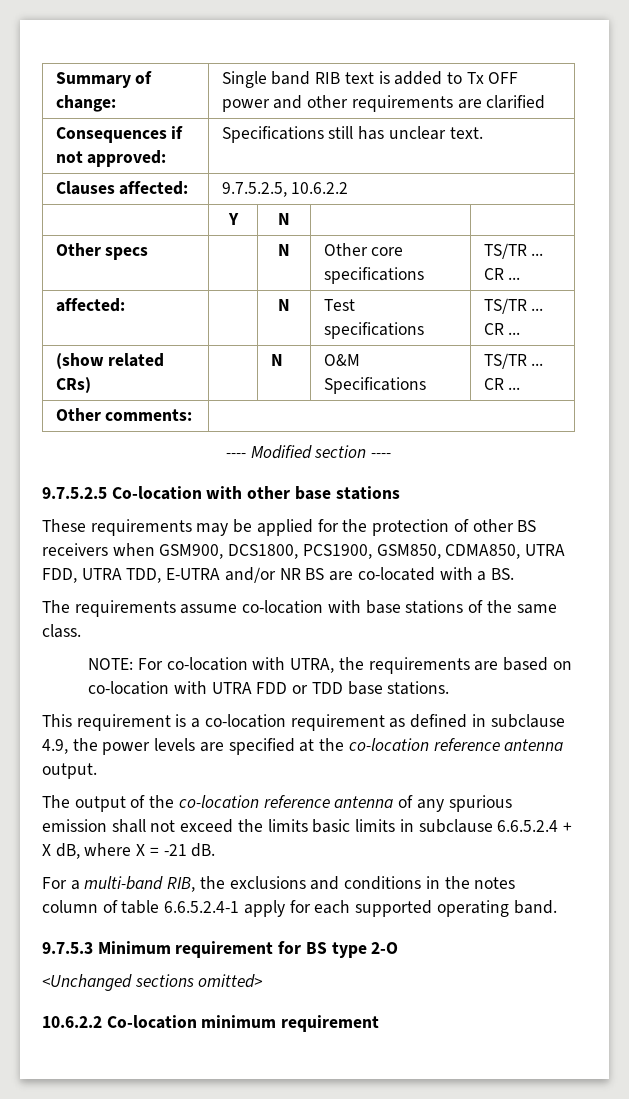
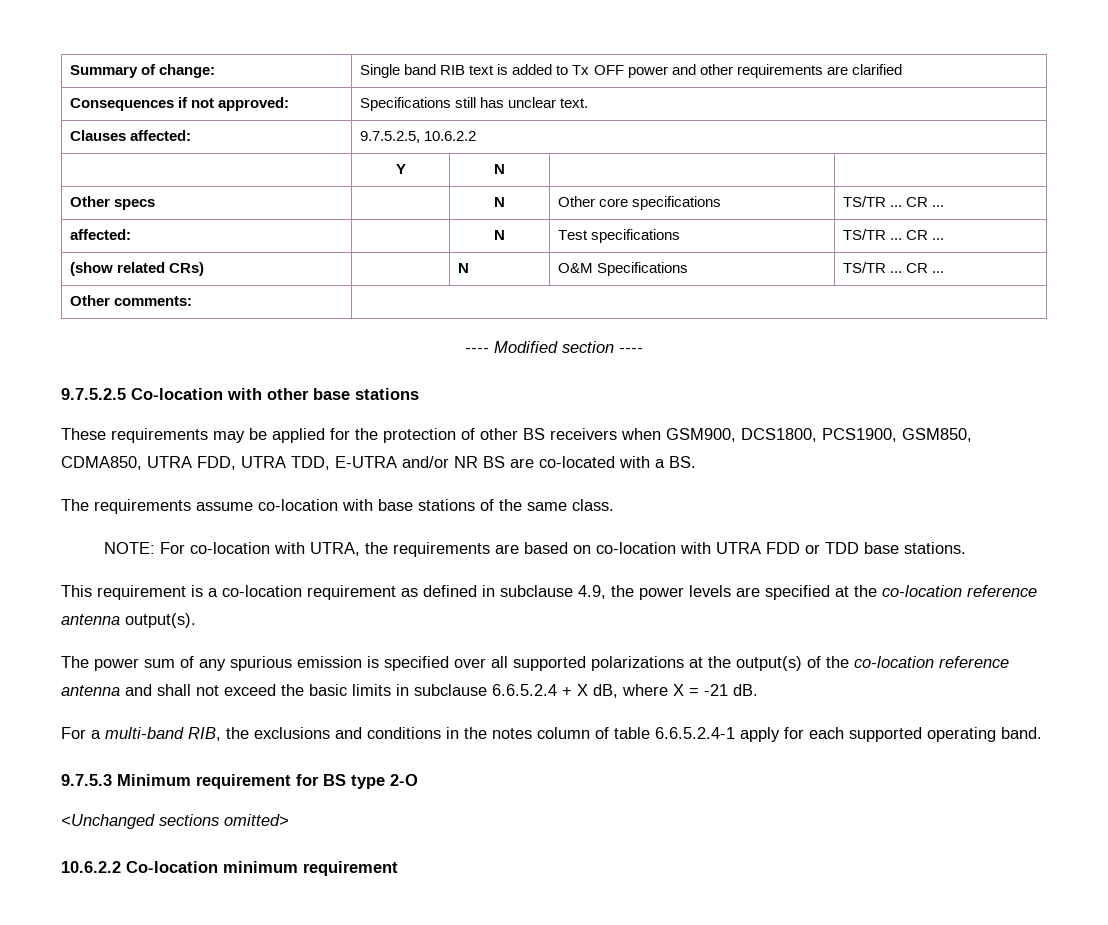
[42,763,97,779] [42,795,126,812] output. // The output -> [125,613,196,628] [61,656,802,671] output(s). // The power sum of any spurious emission is specified over all supported polarizations at the output(s)
[398,795,512,812] [42,819,107,832] of any spurious emission -> [125,684,152,696] and
[267,819,308,832] limits -> (304, 690) none

